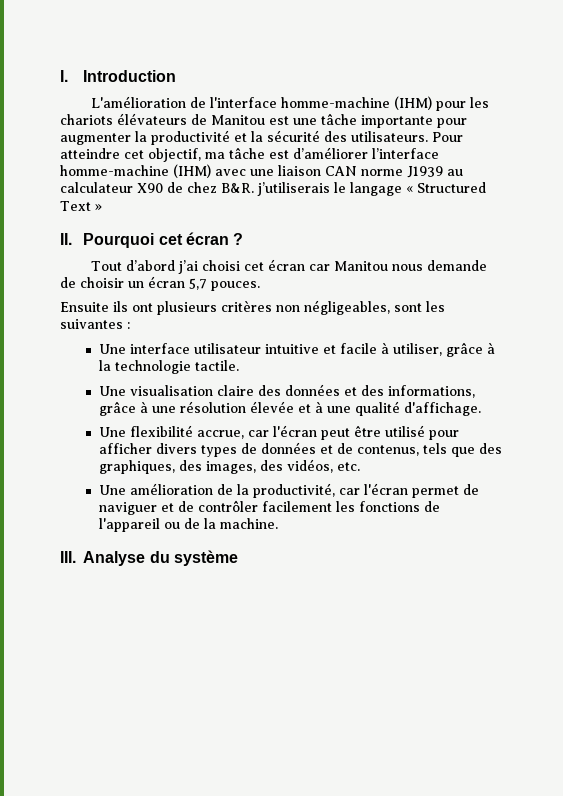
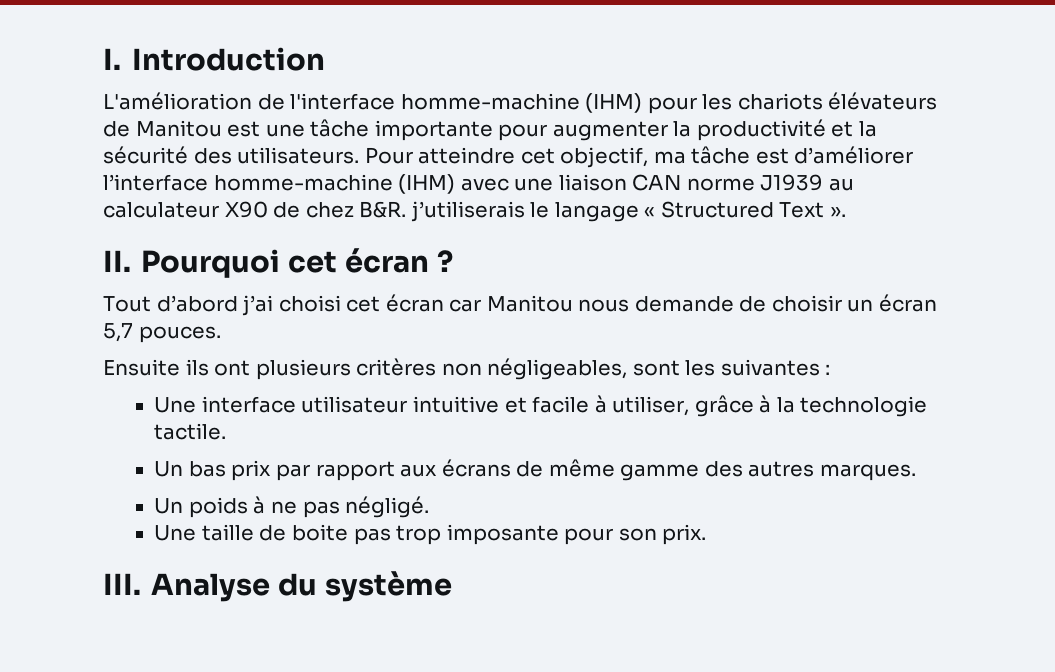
[94,204,102,211] » -> [829,207,846,217] ».
[98,384,475,398] [98,401,481,416] [98,425,459,440] [98,442,502,457] [98,459,360,474] [98,483,479,498] [98,500,440,515] [98,518,278,532] Une visualisation claire des données et des informations, grâce à une résolution élevée et à une qualité d'affichage. // Une flexibilité accrue, car l'écran peut être utilisé pour afficher divers types de données et de contenus, tels que des graphiques, des images, des vidéos, etc. // Une amélioration de la productivité, car l'écran permet de naviguer et de contrôler facilement les fonctions de l'appareil ou de la machine. -> [154,459,916,481] [154,496,430,518] [154,524,707,545] Un bas prix par rapport aux écrans de même gamme des autres marques. // Un poids à ne pas négligé. // Une taille de boite pas trop imposante pour son prix.

